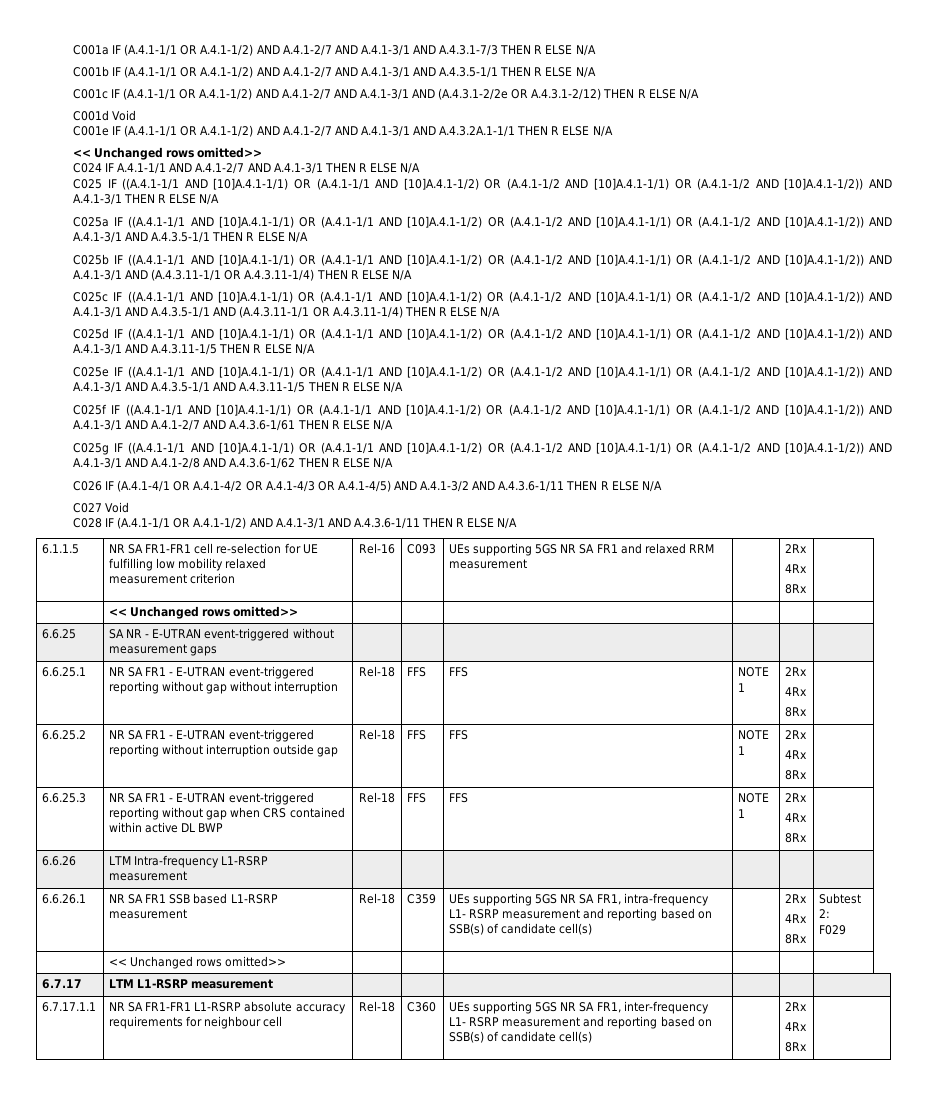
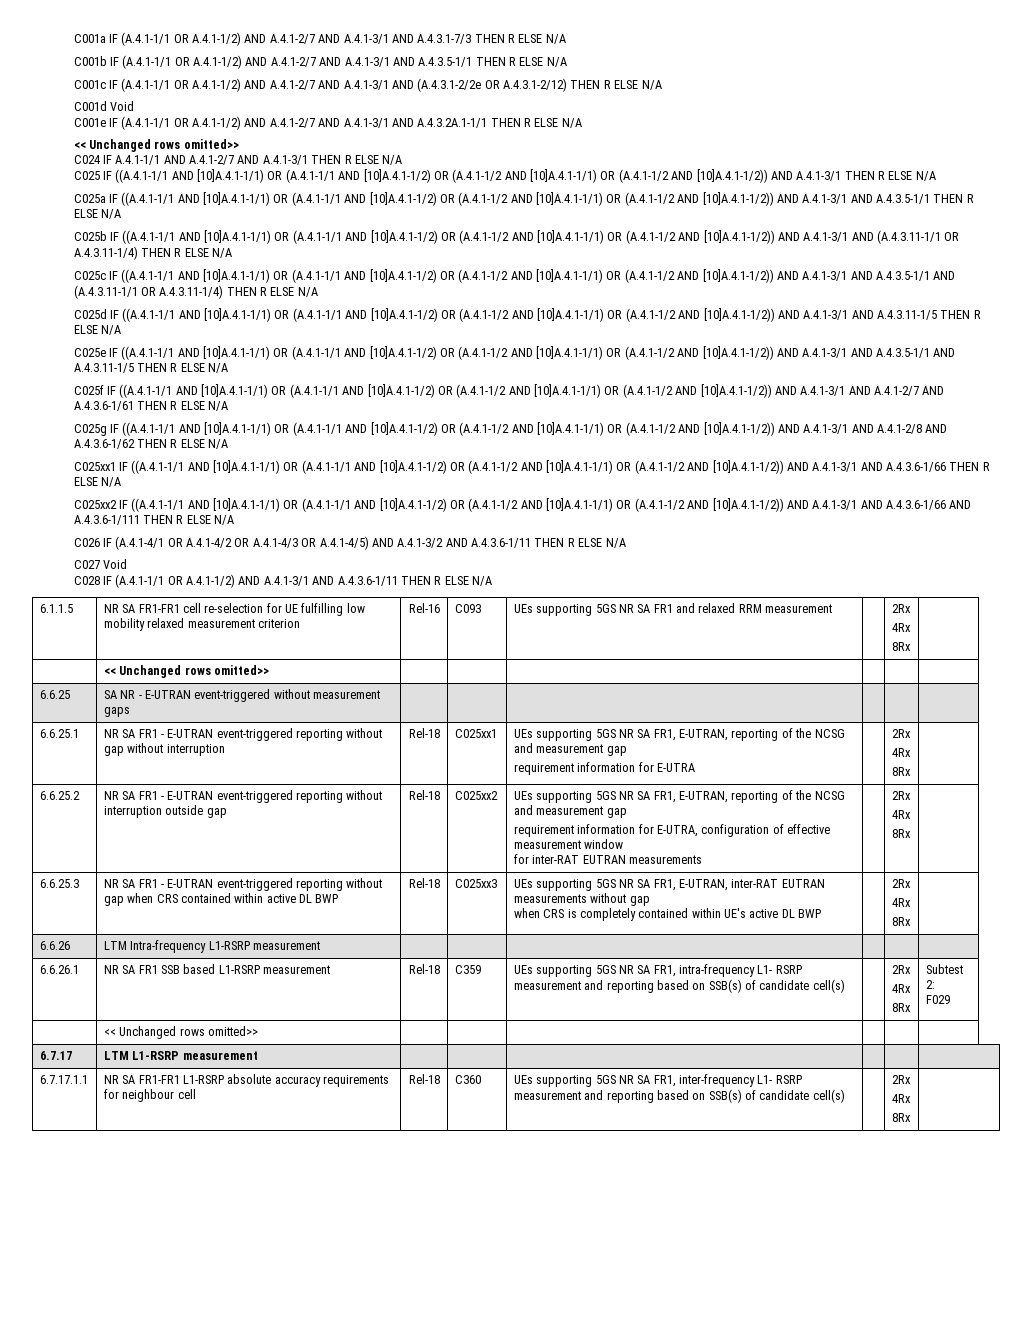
(393, 463) none -> [73,460,990,474] [73,477,121,487] [73,498,972,512] [73,515,235,525] // C025xx1 IF ((A.4.1-1/1 AND [10]A.4.1-1/1) OR (A.4.1-1/1 AND [10]A.4.1-1/2) OR (A.4.1-1/2 AND [10]A.4.1-1/1) OR (A.4.1-1/2 AND [10]A.4.1-1/2)) AND A.4.1-3/1 AND A.4.3.6-1/66 THEN R ELSE N/A // C025xx2 IF ((A.4.1-1/1 AND [10]A.4.1-1/1) OR (A.4.1-1/1 AND [10]A.4.1-1/2) OR (A.4.1-1/2 AND [10]A.4.1-1/1) OR (A.4.1-1/2 AND [10]A.4.1-1/2)) AND A.4.1-3/1 AND A.4.3.6-1/66 AND A.4.3.6-1/111 THEN R ELSE N/A
[407,667,427,677] [449,667,469,677] [738,667,770,677] [738,683,746,692] FFS | FFS | NOTE 1 -> [454,729,497,738] [513,728,845,741] [513,743,627,756] [513,762,695,775] C025xx1 | UEs supporting 5GS NR SA FR1, E-UTRAN, reporting of the NCSG and measurement gap // requirement information for E-UTRA |
[407,730,427,740] [449,730,469,740] [738,730,770,740] [738,746,746,755] FFS | FFS | NOTE 1 -> [454,791,498,800] [513,790,845,803] [513,805,627,818] [513,824,831,837] [513,839,624,849] [513,854,702,864] C025xx2 | UEs supporting 5GS NR SA FR1, E-UTRAN, reporting of the NCSG and measurement gap // requirement information for E-UTRA, configuration of effective measurement window // for inter-RAT EUTRAN measurements |
[407,793,427,803] [449,793,469,803] [738,793,770,803] [738,809,746,818] FFS | FFS | NOTE 1 -> [454,879,497,888] [513,879,825,891] [513,893,650,906] [513,908,822,921] C025xx3 | UEs supporting 5GS NR SA FR1, E-UTRAN, inter-RAT EUTRAN measurements without gap // when CRS is completely contained within UE's active DL BWP |

